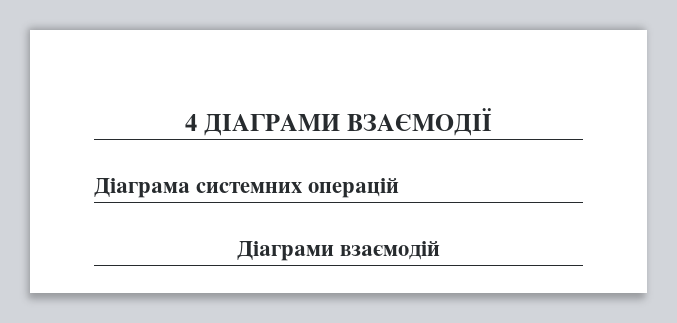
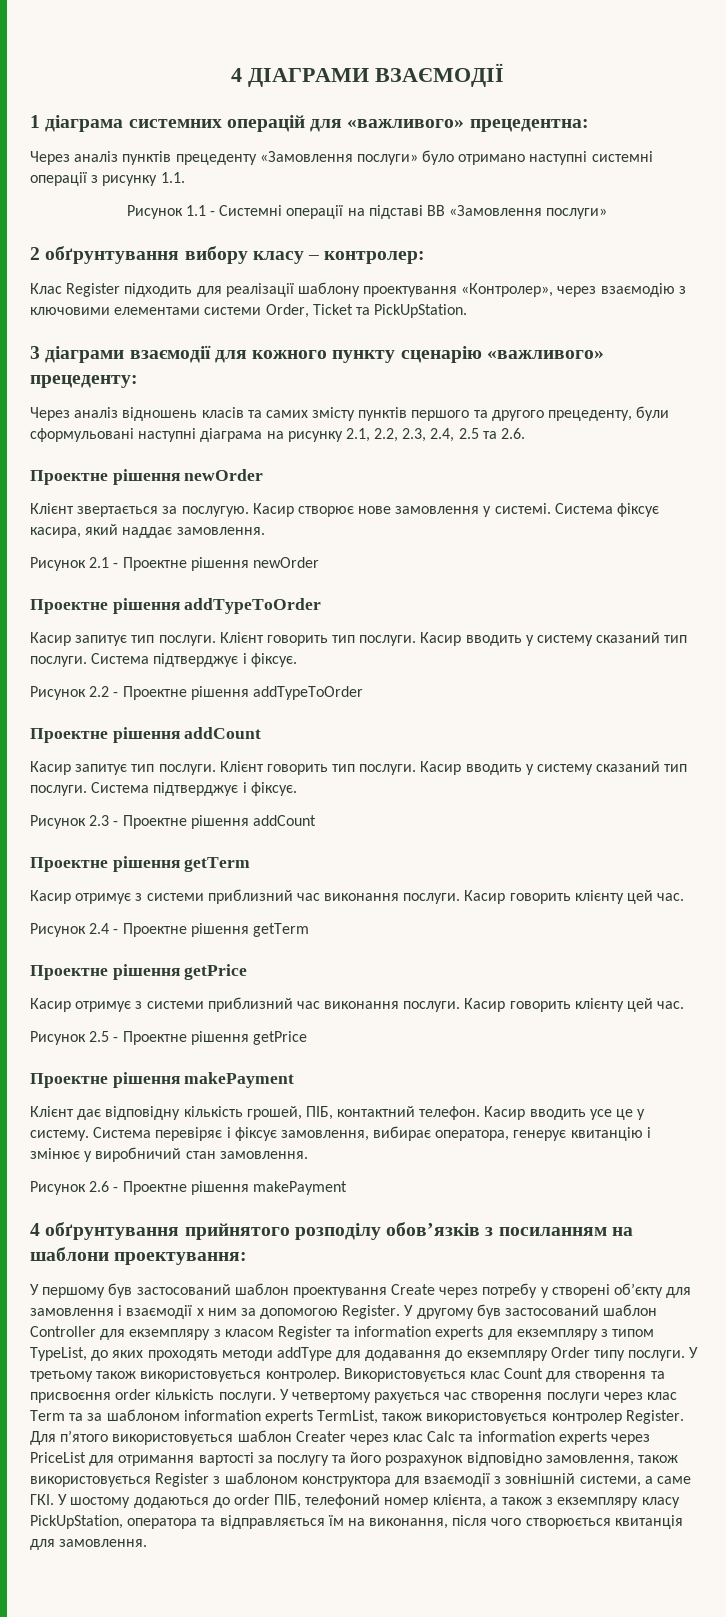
[94,178,190,198] Діаграма -> [30,115,124,132] 1 діаграма
[236,241,441,261] // Діаграми взаємодій -> [310,119,589,132] [30,150,653,165] [30,172,185,186] [126,205,608,219] [30,246,426,264] [30,282,686,297] [30,304,468,318] [30,345,604,363] [30,375,138,388] [30,406,670,421] [30,428,526,442] [30,469,264,485] [30,503,660,517] [30,524,265,538] [30,557,319,571] [30,598,322,614] [30,632,688,646] [30,653,297,667] [30,686,363,700] [30,727,262,743] [30,761,688,775] [30,782,297,796] [30,815,316,829] [30,856,251,872] [30,889,685,904] [30,923,309,937] [30,964,248,980] [30,997,685,1012] [30,1031,307,1045] [30,1072,295,1088] [30,1106,646,1120] [30,1126,651,1141] [30,1147,308,1162] [30,1181,347,1195] [30,1222,633,1240] [30,1247,248,1265] [30,1283,692,1298] [30,1304,658,1319] [30,1326,655,1340] [30,1347,699,1361] [30,1368,665,1382] [30,1389,678,1403] [30,1409,684,1424] [30,1430,651,1445] [30,1452,679,1466] [30,1472,692,1487] [30,1494,680,1508] [30,1515,683,1529] [30,1539,148,1550] для «важливого» прецедентна: // Через аналіз пунктів прецеденту «Замовлення послуги» було отримано наступні системні операції з рисунку 1.1. // Рисунок 1.1 - Системні операції на підставі ВВ «Замовлення послуги» // 2 обґрунтування вибору класу – контролер: // Клас Register підходить для реалізації шаблону проектування «Контролер», через взаємодію з ключовими елементами системи Order, Ticket та PickUpStation. // 3 діаграми взаємодії для кожного пункту сценарію «важливого» прецеденту: // Через аналіз відношень класів та самих змісту пунктів першого та другого прецеденту, були сформульовані наступні діаграма на рисунку 2.1, 2.2, 2.3, 2.4, 2.5 та 2.6. // Проектне рішення newOrder // Клієнт звертається за послугую. Касир створює нове замовлення у системі. Система фіксує касира, який наддає замовлення. // Рисунок 2.1 - Проектне рішення newOrder // Проектне рішення addTypeToOrder // Касир запитує тип послуги. Клієнт говорить тип послуги. Касир вводить у систему сказаний тип послуги. Система підтверджує і фіксує. // Рисунок 2.2 - Проектне рішення addTypeToOrder // Проектне рішення addCount // Касир запитує тип послуги. Клієнт говорить тип послуги. Касир вводить у систему сказаний тип послуги. Система підтверджує і фіксує. // Рисунок 2.3 - Проектне рішення addCount // Проектне рішення getTerm // Касир отримує з системи приблизний час виконання послуги. Касир говорить клієнту цей час. // Рисунок 2.4 - Проектне рішення getTerm // Проектне рішення getPrice // Касир отримує з системи приблизний час виконання послуги. Касир говорить клієнту цей час. // Рисунок 2.5 - Проектне рішення getPrice // Проектне рішення makePayment // Клієнт дає відповідну кількість грошей, ПІБ, контактний телефон. Касир вводить усе це у систему. Система перевіряє і фіксує замовлення, вибирає оператора, генерує квитанцію і змінює у виробничий стан замовлення. // Рисунок 2.6 - Проектне рішення makePayment // 4 обґрунтування прийнятого розподілу обов’язків з посиланням на шаблони проектування: // У першому був застосований шаблон проектування Create через потребу у створені об’єкту для замовлення і взаємодії х ним за допомогою Register. У другому був застосований шаблон Controller для екземпляру з класом Register та information experts для екземпляру з типом TypeList, до яких проходять методи addType для додавання до екземпляру Order типу послуги. У третьому також використовується контролер. Використовується клас Count для створення та присвоєння order кількість послуги. У четвертому рахується час створення послуги через клас Term та за шаблоном information experts TermList, також використовується контролер Register. Для п’ятого використовується шаблон Creater через клас Calc та information experts через PriceList для отримання вартості за послугу та його розрахунок відповідно замовлення, також використовується Register з шаблоном конструктора для взаємодії з зовнішній системи, а саме ГКІ. У шостому додаються до order ПІБ, телефоний номер клієнта, а також з екземпляру класу PickUpStation, оператора та відправляється їм на виконання, після чого створюється квитанція для замовлення.

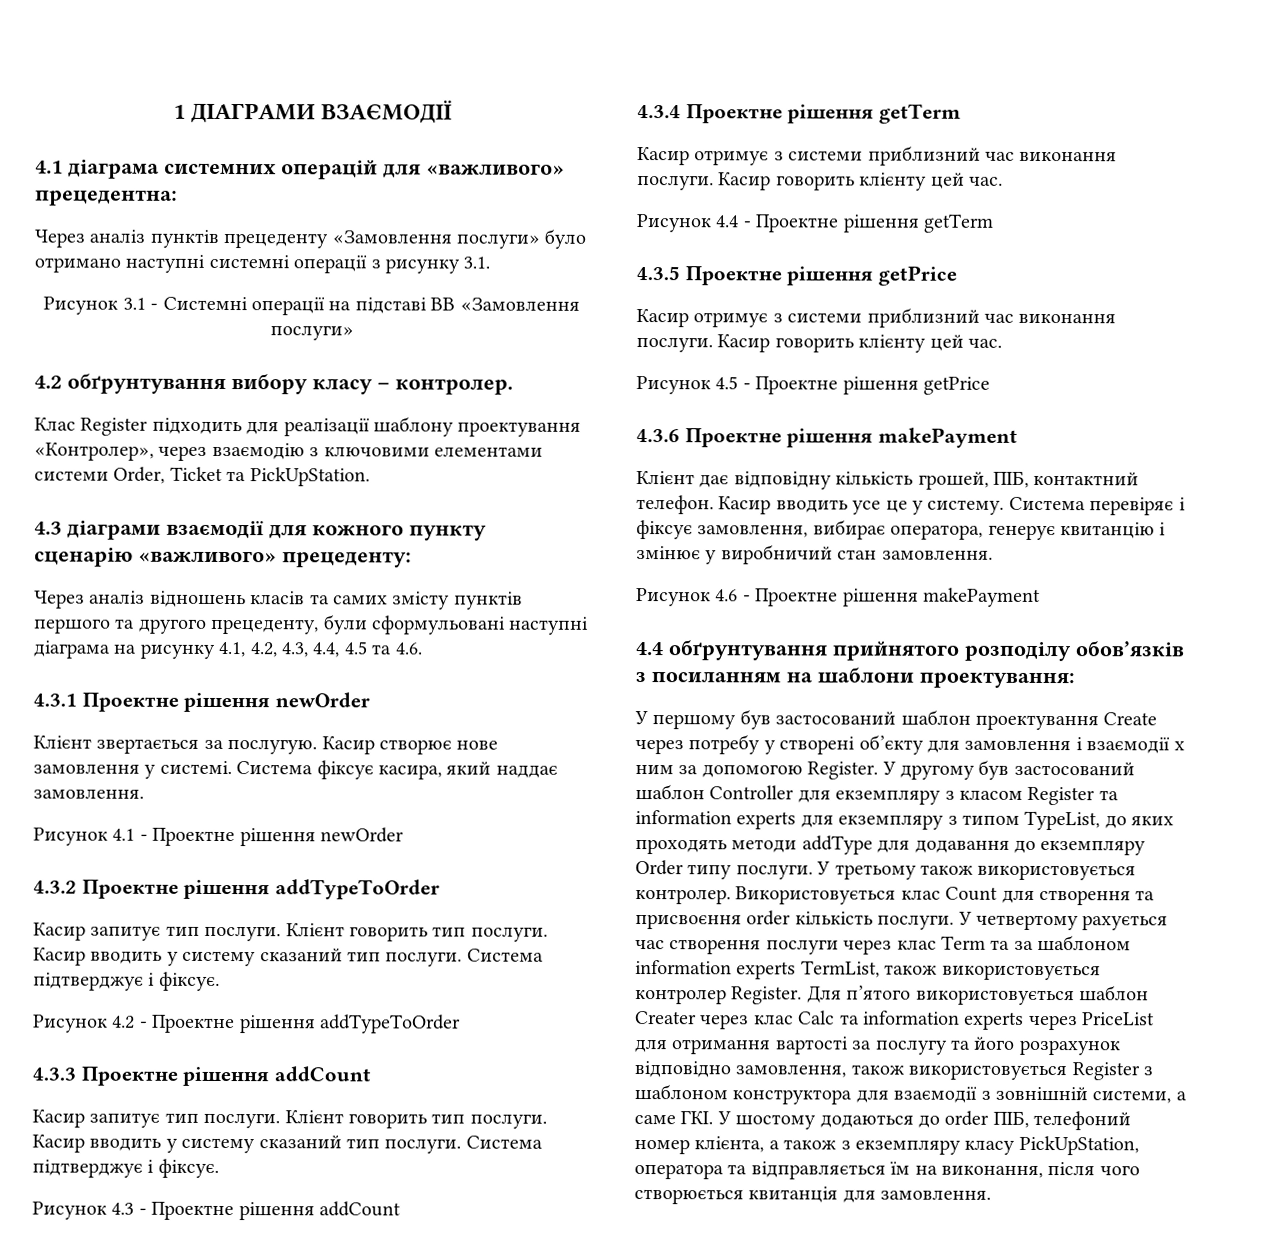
[230,68,242,82] 4 -> [172,104,186,119] 1
[30,115,40,128] 1 -> [35,160,63,174] 4.1
[160,172,185,183] [126,205,206,219] 1.1. // Рисунок 1.1 -> [463,256,491,269] [43,296,146,315] 3.1. // Рисунок 3.1
[30,247,40,260] 2 -> [34,375,62,389] 4.2
[324,251,426,264] контролер: -> [395,378,513,395] контролер.
[30,346,40,359] 3 -> [34,521,62,535] 4.3
[345,428,526,442] 2.1, 2.2, 2.3, 2.4, 2.5 та 2.6. // -> [218,641,422,658] [33,693,77,707] 4.1, 4.2, 4.3, 4.4, 4.5 та 4.6. // 4.3.1
[89,557,110,568] 2.1 -> [112,828,136,841] 4.1
(319, 562) none -> [33,880,77,894] 4.3.2
[89,686,110,697] 2.2 -> [112,1015,136,1029] 4.2
(363, 693) none -> [32,1067,76,1081] 4.3.3
[89,815,110,826] 2.3 -> [111,1202,135,1215] 4.3
(316, 820) none -> [637,105,681,119] 4.3.4
[89,923,110,934] 2.4 -> [715,215,740,228] 4.4
(309, 930) none -> [636,266,680,281] 4.3.5
[89,1031,110,1042] 2.5 -> [715,376,739,390] 4.5
(307, 1038) none -> [636,429,680,443] 4.3.6
[89,1181,110,1192] 2.6 -> [715,589,739,602] 4.6
[30,1223,40,1236] 4 -> [635,642,663,656] 4.4

